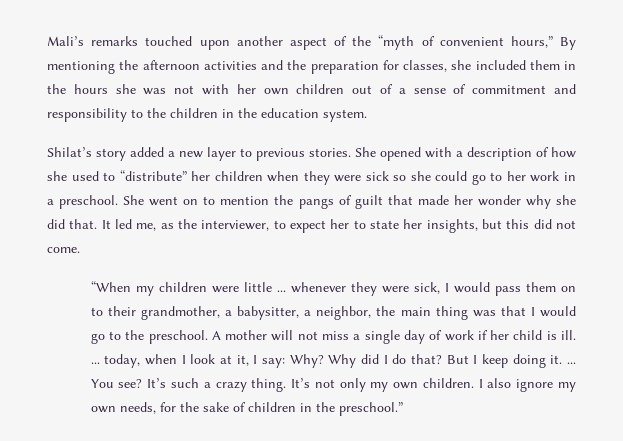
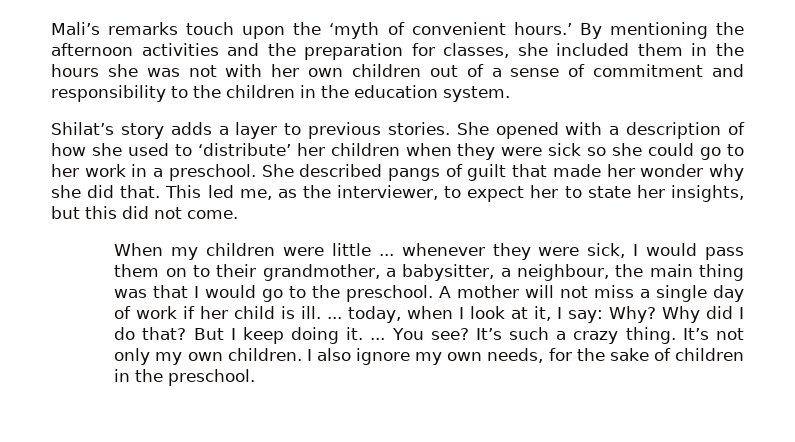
[145,35,415,50] touched upon another aspect of the “myth -> [186,22,380,39] touch upon the ‘myth
[510,36,553,48] hours,” -> [513,22,572,35] hours.’
[130,147,203,158] added a new -> [170,122,229,135] adds a
[119,170,187,181] “distribute” -> [197,143,291,156] ‘distribute’
[149,195,294,206] went on to mention the -> [299,164,383,177] described
[101,220,111,229] It -> [165,185,202,198] This
[90,281,131,292] “When -> [114,243,164,256] When
[316,306,372,320] neighbor, -> [516,264,609,281] neighbour,
[338,402,403,416] preschool.” -> [168,369,256,386] preschool.

